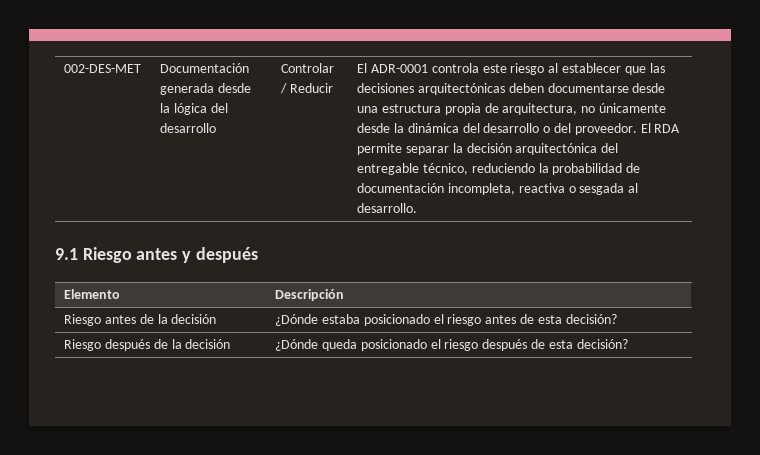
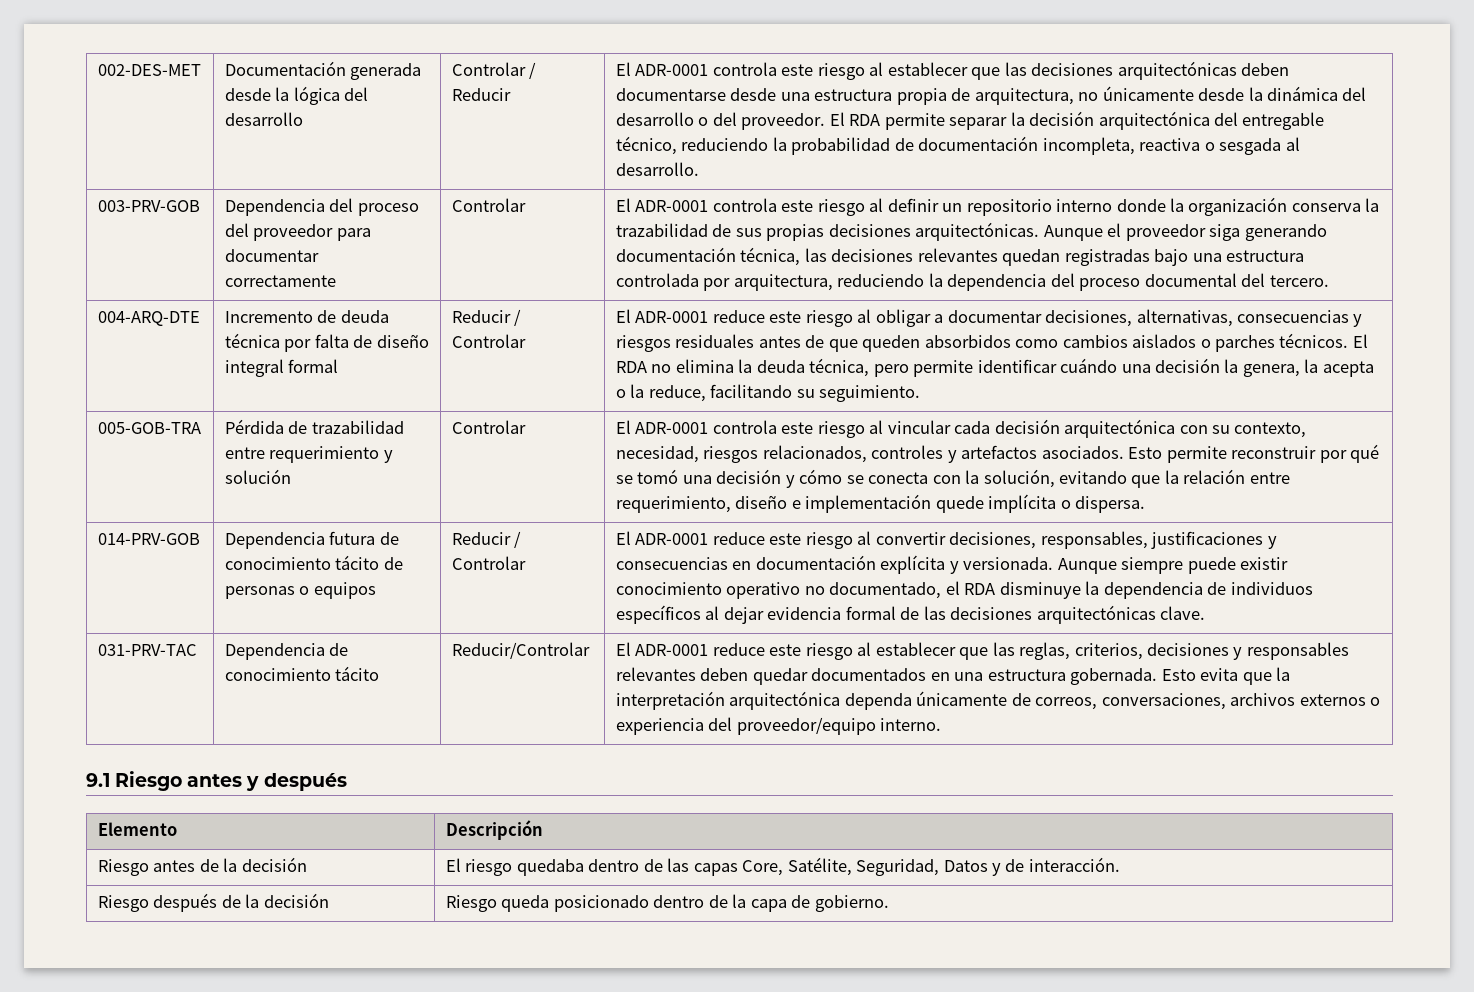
(418, 208) none -> [97,200,200,212] [224,198,419,216] [224,223,371,241] [224,249,319,262] [224,275,336,287] [451,198,526,212] [615,197,1380,216] [615,222,1327,241] [615,247,1305,266] [615,273,1329,291] [97,311,200,326] [224,310,389,323] [224,333,429,352] [224,359,339,377] [451,309,522,326] [451,334,526,348] [615,309,1363,327] [615,333,1368,352] [615,358,1374,377] [615,384,921,402] [97,422,201,434] [224,419,404,434] [224,446,393,463] [224,469,291,484] [451,420,526,434] [615,419,1307,438] [615,444,1379,463] [615,469,1290,488] [615,494,1146,513] [97,533,200,545] [224,531,399,549] [224,555,403,570] [224,582,376,599] [451,531,522,548] [451,556,526,570] [615,531,1277,549] [615,555,1289,574] [615,581,1313,599] [615,605,1206,624] [97,644,197,656] [224,643,349,660] [224,666,380,681] [451,642,590,659] [615,642,1349,660] [615,667,1290,685] [615,691,1381,710] [615,717,942,735] // 003-PRV-GOB | Dependencia del proceso del proveedor para documentar correctamente | Controlar | El ADR-0001 controla este riesgo al definir un repositorio interno donde la organización conserva la trazabilidad de sus propias decisiones arquitectónicas. Aunque el proveedor siga generando documentación técnica, las decisiones relevantes quedan registradas bajo una estructura controlada por arquitectura, reduciendo la dependencia del proceso documental del tercero. // 004-ARQ-DTE | Incremento de deuda técnica por falta de diseño integral formal | Reducir / Controlar | El ADR-0001 reduce este riesgo al obligar a documentar decisiones, alternativas, consecuencias y riesgos residuales antes de que queden absorbidos como cambios aislados o parches técnicos. El RDA no elimina la deuda técnica, pero permite identificar cuándo una decisión la genera, la acepta o la reduce, facilitando su seguimiento. // 005-GOB-TRA | Pérdida de trazabilidad entre requerimiento y solución | Controlar | El ADR-0001 controla este riesgo al vincular cada decisión arquitectónica con su contexto, necesidad, riesgos relacionados, controles y artefactos asociados. Esto permite reconstruir por qué se tomó una decisión y cómo se conecta con la solución, evitando que la relación entre requerimiento, diseño e implementación quede implícita o dispersa. // 014-PRV-GOB | Dependencia futura de conocimiento tácito de personas o equipos | Reducir / Controlar | El ADR-0001 reduce este riesgo al convertir decisiones, responsables, justificaciones y consecuencias en documentación explícita y versionada. Aunque siempre puede existir conocimiento operativo no documentado, el RDA disminuye la dependencia de individuos específicos al dejar evidencia formal de las decisiones arquitectónicas clave. // 031-PRV-TAC | Dependencia de conocimiento tácito | Reducir/Controlar | El ADR-0001 reduce este riesgo al establecer que las reglas, criterios, decisiones y responsables relevantes deben quedar documentados en una estructura gobernada. Esto evita que la interpretación arquitectónica dependa únicamente de correos, conversaciones, archivos externos o experiencia del proveedor/equipo interno.
[275,314,617,326] ¿Dónde estaba posicionado el riesgo antes de esta decisión? -> [445,857,1120,876] El riesgo quedaba dentro de las capas Core, Satélite, Seguridad, Datos y de interacción.
[275,339,319,351] ¿Dónde -> [445,895,497,912] Riesgo
[430,339,628,351] el riesgo después de esta decisión? -> [653,894,889,912] dentro de la capa de gobierno.

